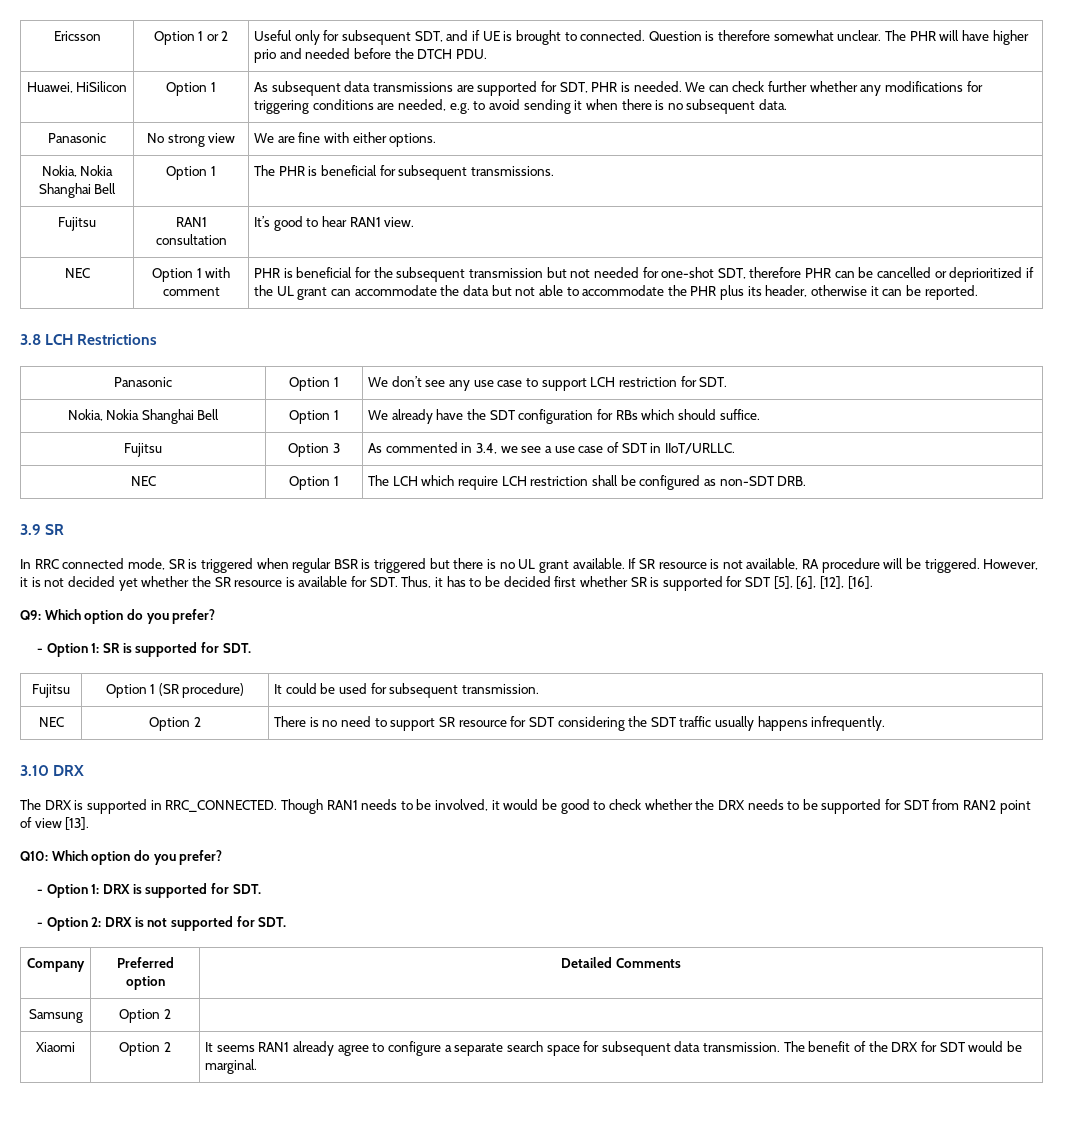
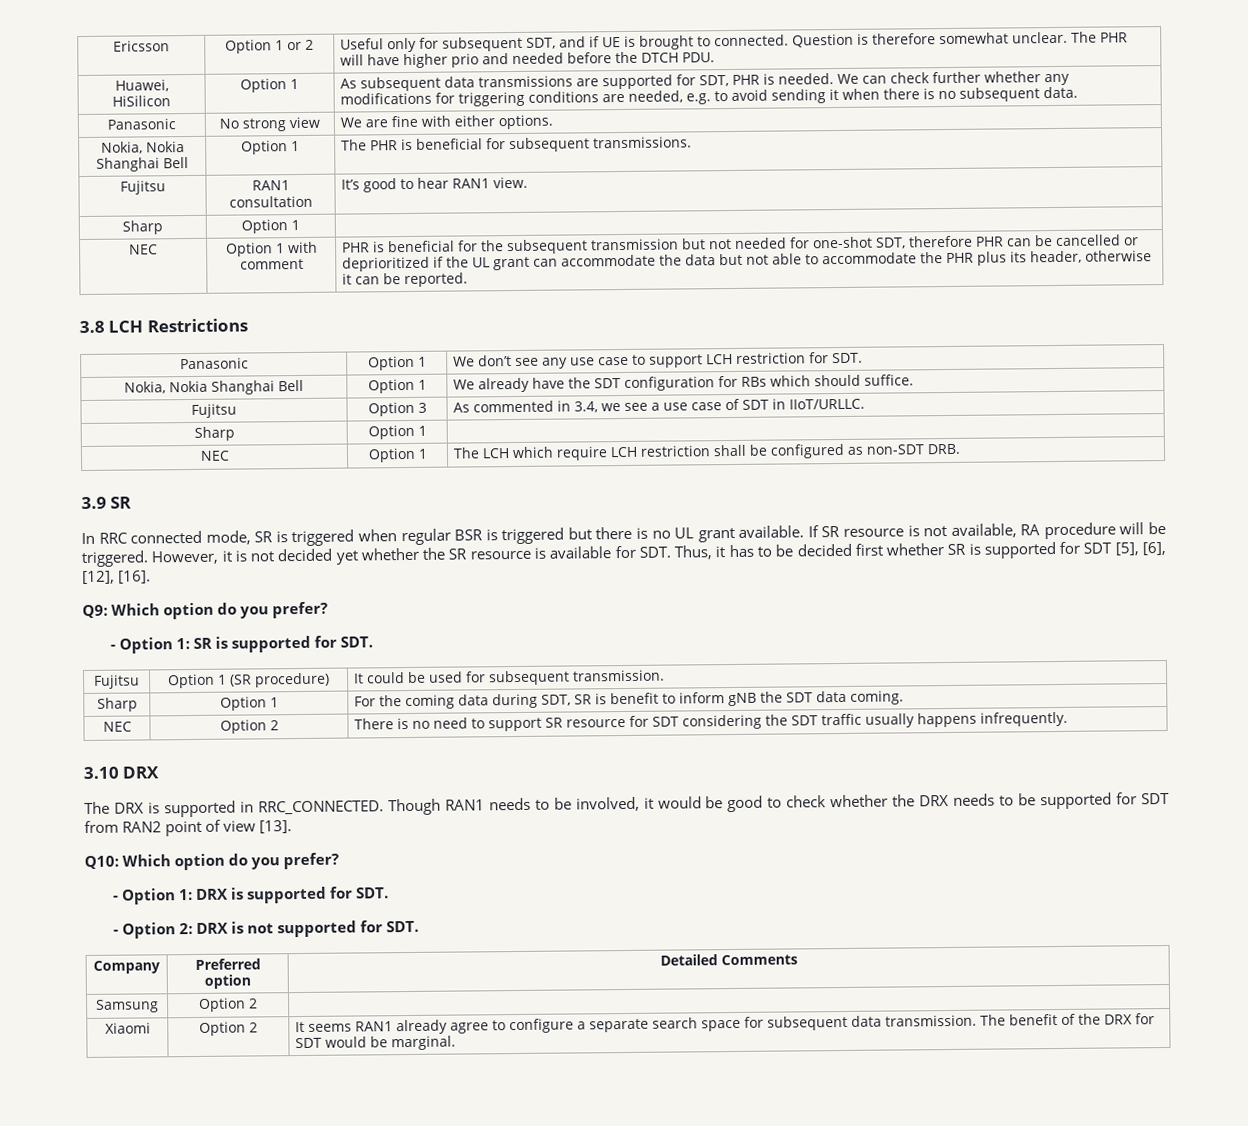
(415, 222) none -> [122,220,163,235] [241,219,300,234] // Sharp | Option 1 |
(735, 448) none -> [193,426,235,441] [367,424,427,440] // Sharp | Option 1 |
(539, 689) none -> [96,697,138,712] [219,696,279,711] [354,690,905,710] // Sharp | Option 1 | For the coming data during SDT, SR is benefit to inform gNB the SDT data coming.

